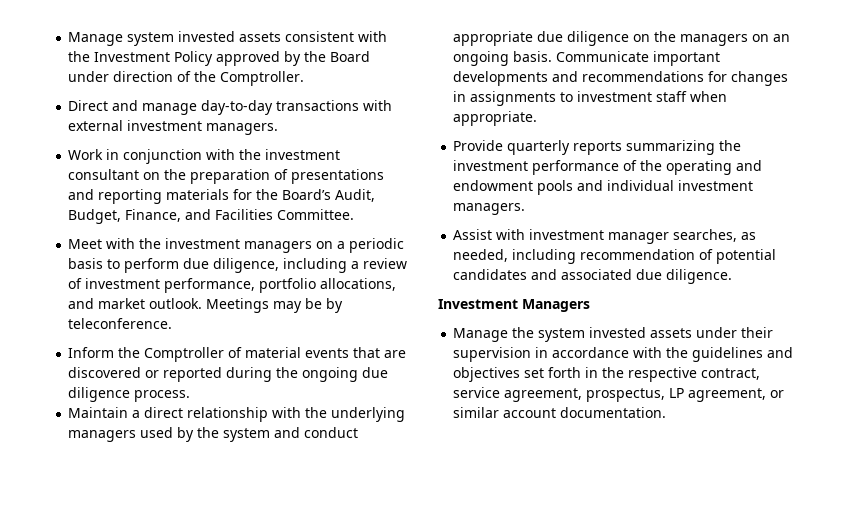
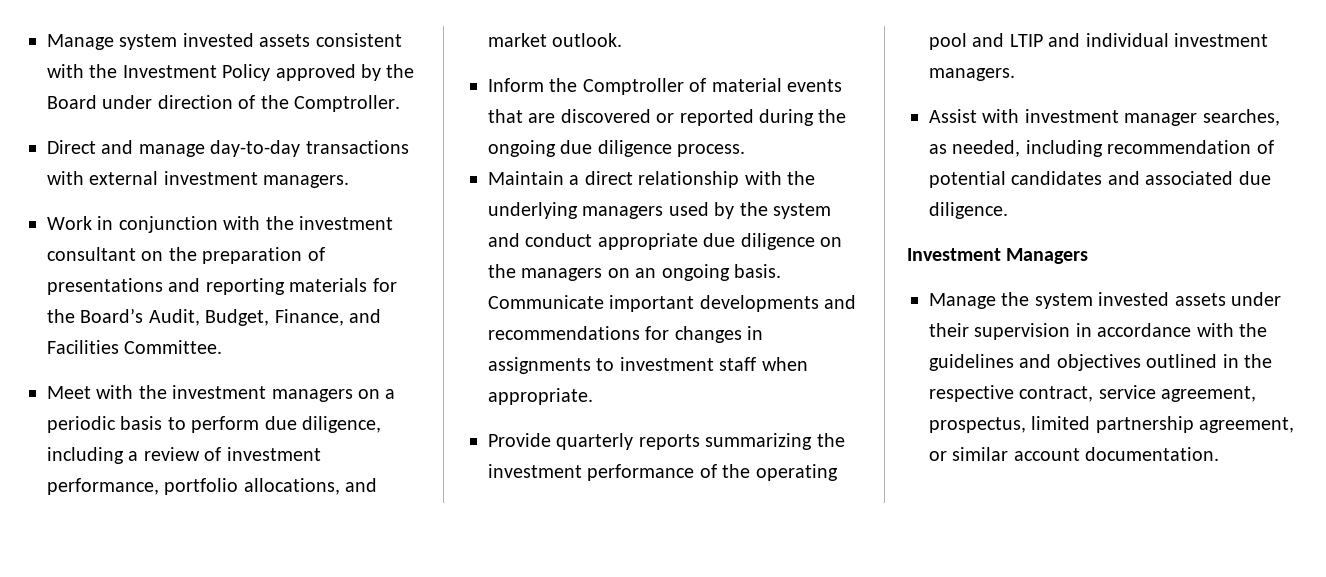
[206,298,344,313] [68,318,173,329] Meetings may be by teleconference. -> (623, 40) none
[736,160,763,171] [453,180,574,195] and endowment pools -> [929,33,1043,50] pool and LTIP
[524,367,582,378] set forth -> [1146,354,1218,368] outlined
[669,388,685,398] LP -> [1031,416,1194,433] limited partnership

